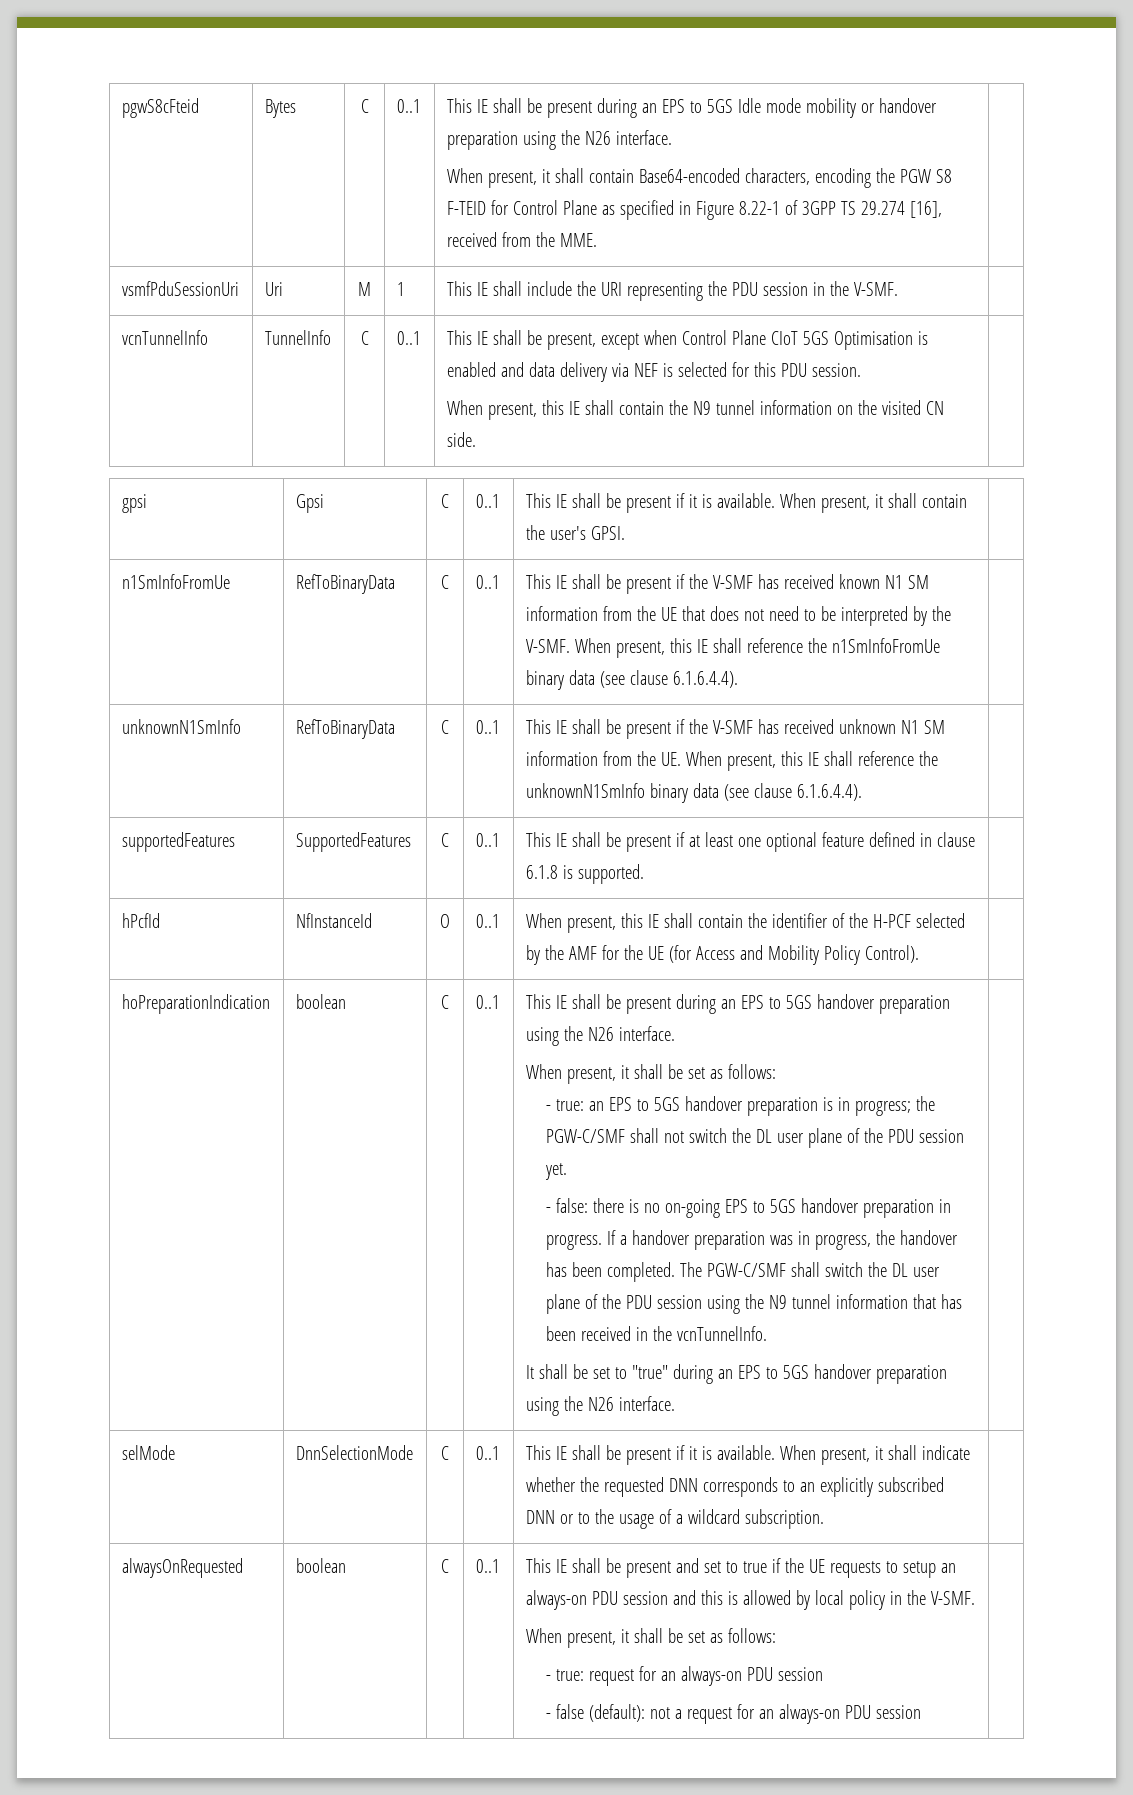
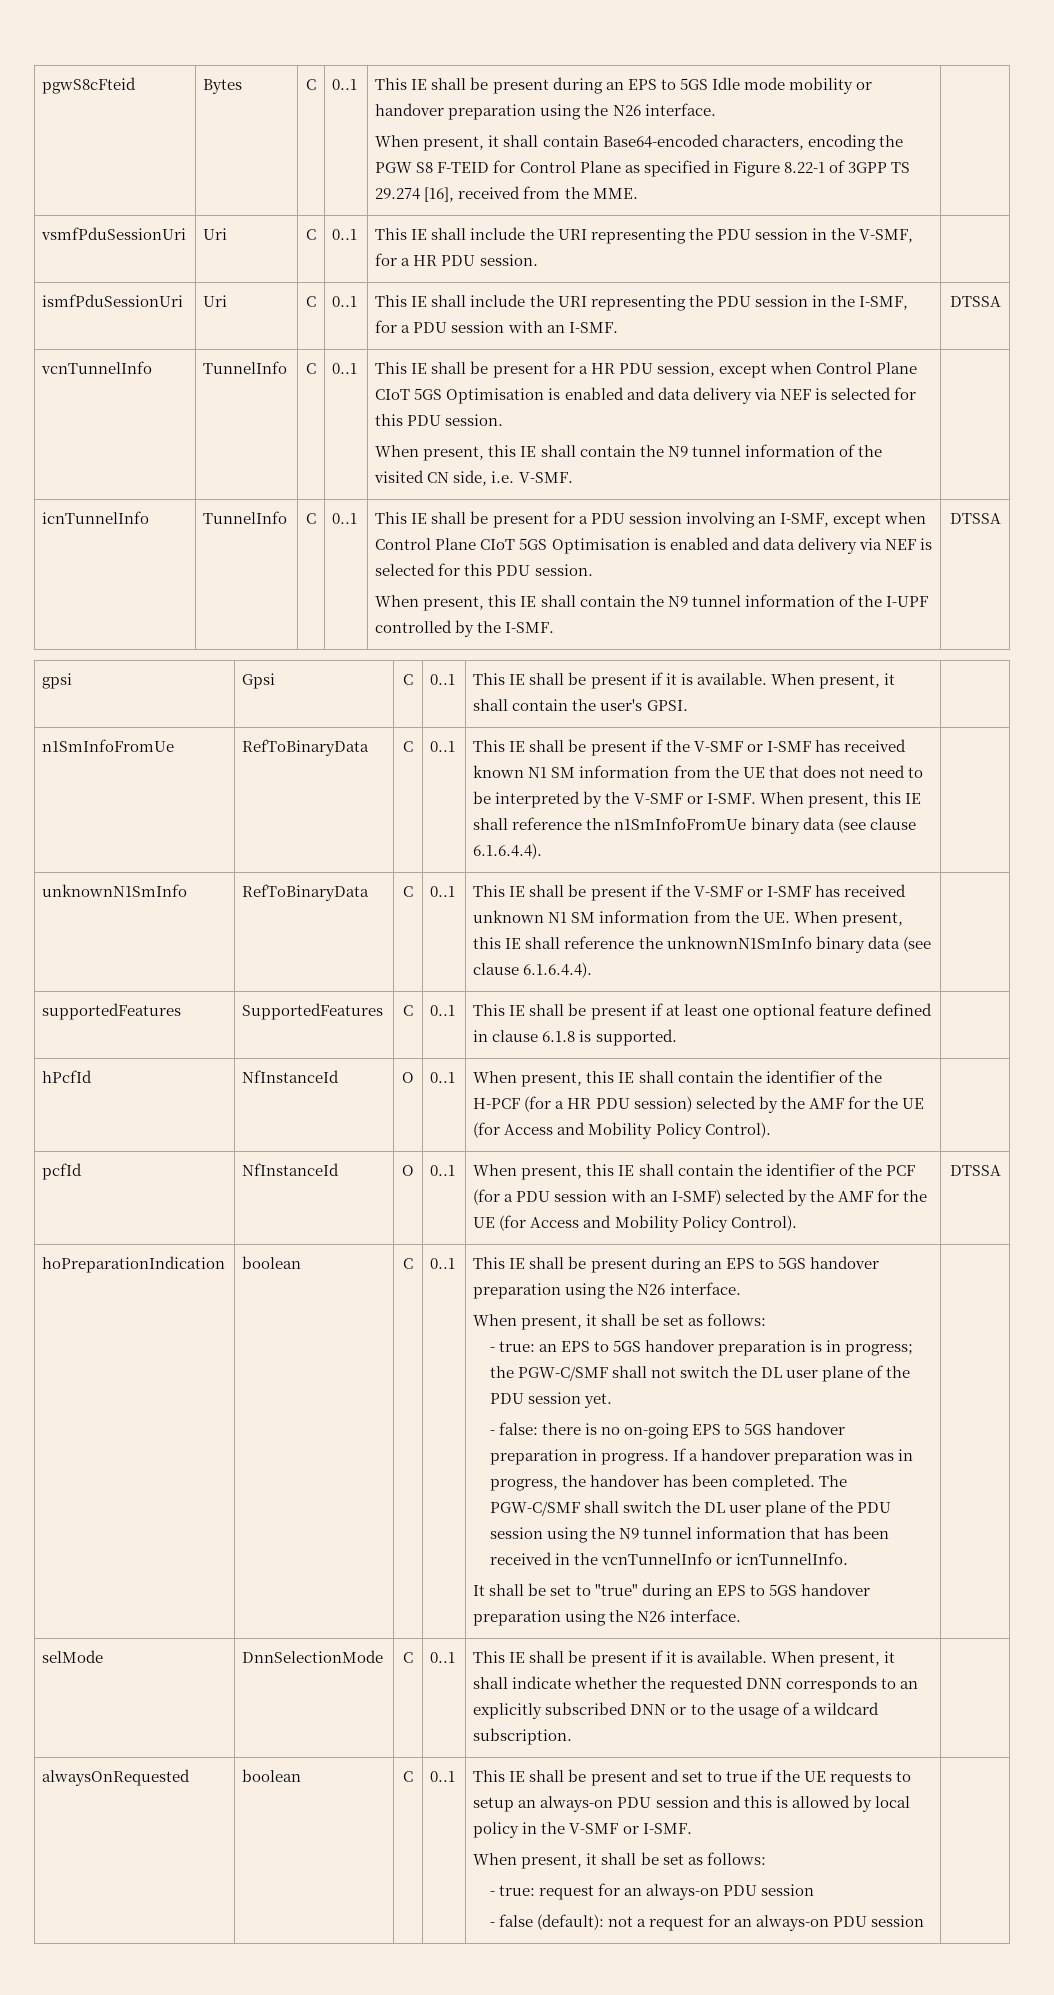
[358,282,371,296] [396,282,405,296] M | 1 -> [306,229,316,240] [332,229,358,240] C | 0..1
[853,282,898,296] V-SMF. | -> [858,229,913,243] [375,253,538,266] [42,294,184,307] [203,295,228,307] [306,296,316,307] [332,296,358,307] [375,294,908,311] [375,320,618,333] [949,296,1001,307] V-SMF, for a HR PDU session. | // ismfPduSessionUri | Uri | C | 0..1 | This IE shall include the URI representing the PDU session in the I-SMF, for a PDU session with an I-SMF. | DTSSA
[546,333,596,350] present, -> [492,361,715,378] present for a HR PDU session,
[836,405,853,415] on -> [838,444,855,457] of
[446,432,476,447] side. | -> [453,470,573,486] [42,511,150,524] [203,511,288,524] [306,513,316,524] [332,513,358,524] [375,511,926,528] [375,537,932,554] [375,563,593,576] [375,594,928,611] [375,620,555,637] [949,513,1001,524] side, i.e. V-SMF. | // icnTunnelInfo | TunnelInfo | C | 0..1 | This IE shall be present for a PDU session involving an I-SMF, except when Control Plane CIoT 5GS Optimisation is enabled and data delivery via NEF is selected for this PDU session. // When present, this IE shall contain the N9 tunnel information of the I-UPF controlled by the I-SMF. | DTSSA
(753, 582) none -> [746,741,811,752] or I-SMF
[525,639,570,653] V-SMF. -> [633,793,756,804] V-SMF or I-SMF.
(753, 727) none -> [746,886,811,897] or I-SMF
(911, 921) none -> [524,1096,692,1112] (for a HR PDU session)
(919, 954) none -> [42,1163,83,1180] [242,1163,340,1176] [402,1165,414,1176] [430,1165,456,1176] [473,1163,915,1180] [473,1189,927,1206] [473,1215,797,1232] [949,1165,1001,1176] // pcfId | NfInstanceId | O | 0..1 | When present, this IE shall contain the identifier of the PCF (for a PDU session with an I-SMF) selected by the AMF for the UE (for Access and Mobility Policy Control). | DTSSA
[676,1326,767,1341] vcnTunnelInfo. -> [601,1552,849,1565] vcnTunnelInfo or icnTunnelInfo.
[930,1591,975,1605] V-SMF. -> [569,1823,692,1834] V-SMF or I-SMF.

